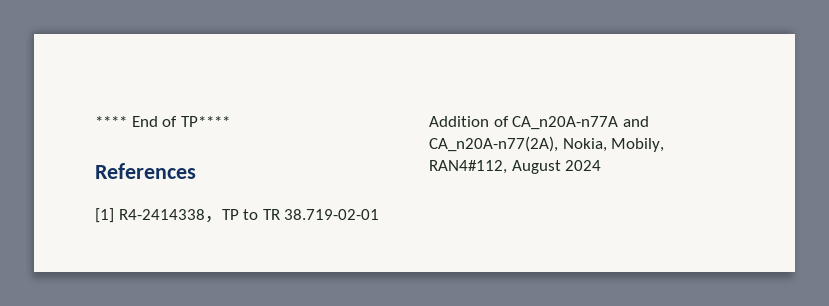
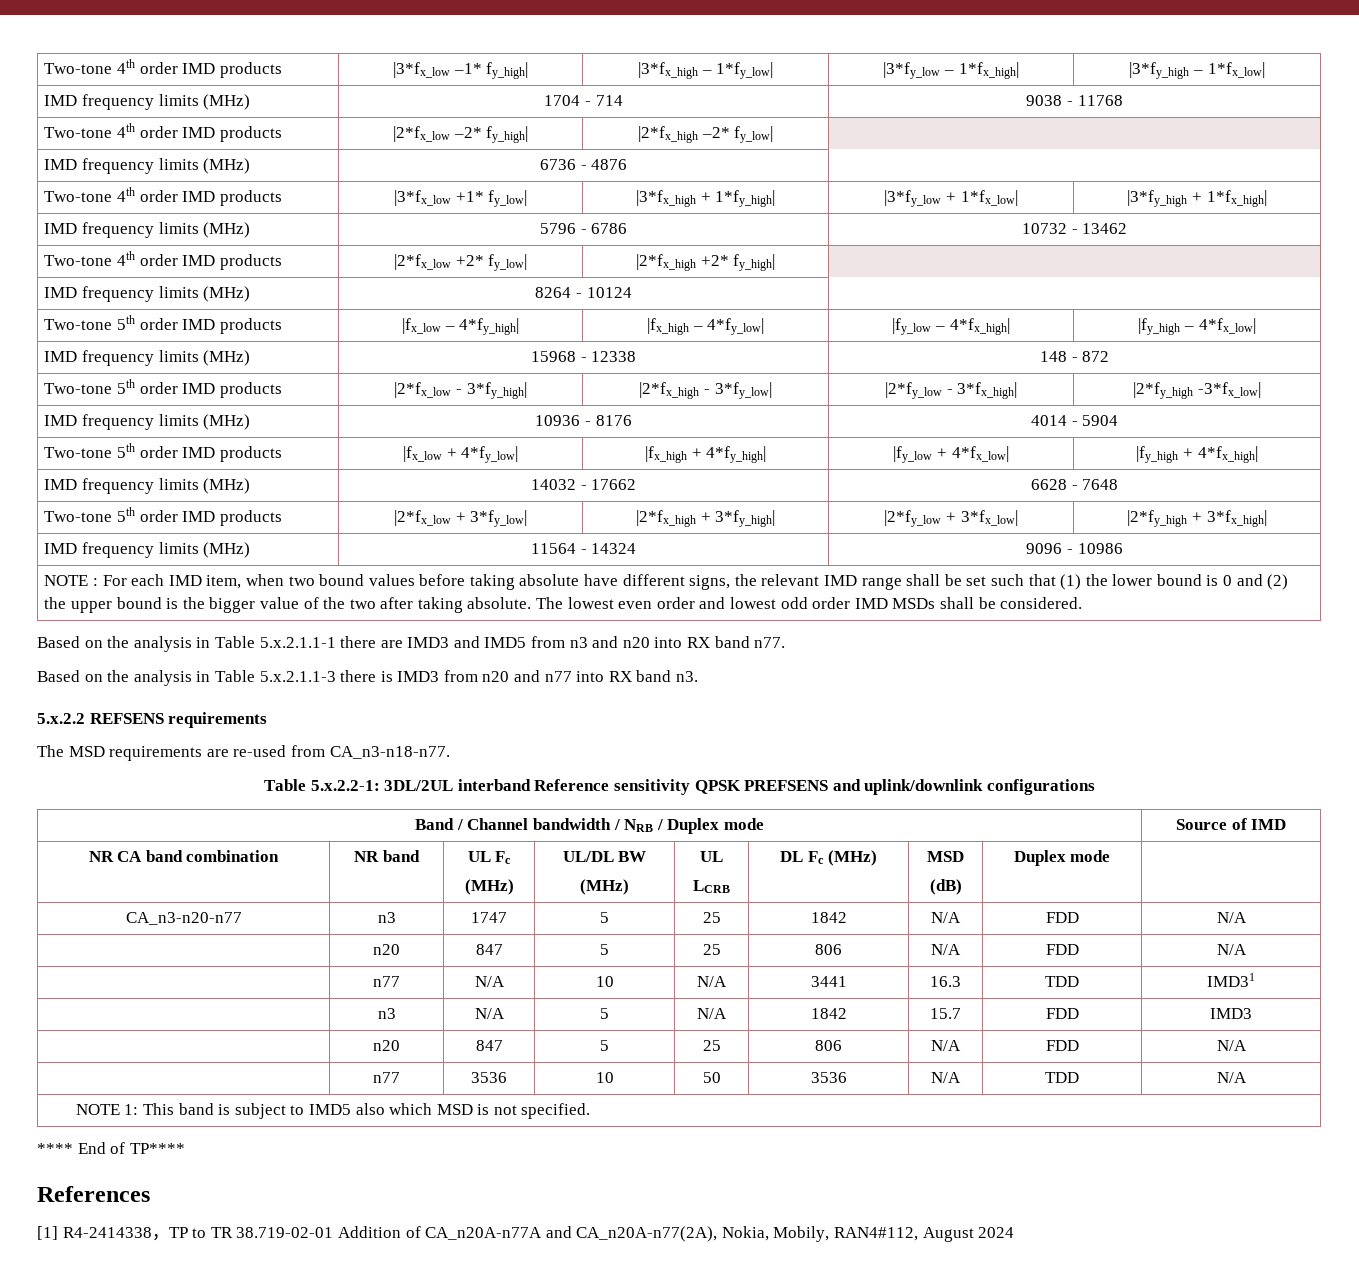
(95, 121) none -> [44,59,282,78] [392,62,529,79] [637,62,774,79] [883,62,1019,79] [1129,62,1265,79] [44,94,251,110] [544,95,623,106] [1026,95,1123,106] [44,123,282,142] [392,126,529,143] [637,126,774,143] [44,158,251,174] [539,159,628,170] [44,187,282,206] [393,190,528,207] [635,190,776,207] [884,190,1018,207] [1127,190,1267,207] [44,222,251,238] [539,223,628,234] [1021,223,1128,234] [44,251,282,270] [393,254,528,271] [635,254,776,271] [44,286,251,302] [535,287,632,298] [44,315,282,334] [401,318,520,335] [646,318,765,335] [892,318,1010,335] [1138,318,1256,335] [44,350,251,366] [530,351,637,362] [1039,351,1110,362] [44,379,282,398] [394,382,527,399] [639,382,772,399] [884,382,1018,399] [1133,382,1261,399] [44,414,251,430] [535,415,632,426] [1030,415,1119,426] [44,443,282,462] [402,446,519,463] [644,446,767,463] [893,446,1009,463] [1136,446,1258,463] [44,478,251,494] [530,479,637,490] [1030,479,1119,490] [44,507,282,526] [393,510,528,527] [635,510,776,527] [884,510,1018,527] [1127,510,1267,527] [44,542,251,558] [530,543,637,554] [1026,543,1123,554] [44,574,1289,590] [44,597,1083,613] [37,636,786,652] [37,670,699,686] [37,712,268,728] [37,745,450,761] [264,779,1095,795] [415,818,764,834] [1175,818,1287,830] [88,850,280,862] [354,850,420,862] [467,851,512,864] [464,879,514,895] [562,851,647,862] [580,879,629,895] [700,851,723,862] [693,880,730,893] [780,850,877,866] [927,851,964,862] [929,879,962,895] [1013,850,1111,866] [125,912,242,925] [377,912,396,923] [471,912,507,923] [600,912,609,923] [702,912,721,923] [810,912,847,923] [931,912,961,923] [1045,912,1079,923] [1216,912,1247,923] [373,944,400,955] [475,944,503,955] [600,944,609,955] [702,944,721,955] [815,944,842,955] [931,944,961,955] [1045,944,1079,955] [1216,944,1247,955] [373,976,400,987] [474,976,505,987] [595,976,614,987] [697,976,727,987] [810,976,847,987] [930,976,961,987] [1045,976,1079,987] [1207,973,1255,987] [377,1008,396,1019] [474,1008,505,1019] [600,1008,609,1019] [697,1008,727,1019] [810,1008,847,1019] [930,1008,961,1019] [1045,1008,1079,1019] [1210,1008,1252,1019] [373,1040,400,1051] [475,1040,503,1051] [600,1040,609,1051] [702,1040,721,1051] [815,1040,842,1051] [931,1040,961,1051] [1045,1040,1079,1051] [1216,1040,1247,1051] [373,1072,400,1083] [471,1072,507,1083] [595,1072,614,1083] [702,1072,721,1083] [810,1072,847,1083] [931,1072,961,1083] [1045,1072,1079,1083] [1216,1072,1247,1083] [75,1103,591,1119] Two-tone 4th order IMD products | |3*fx_low –1* fy_high| | |3*fx_high – 1*fy_low| | |3*fy_low – 1*fx_high| | |3*fy_high – 1*fx_low| // IMD frequency limits (MHz) | 1704 - 714 | 9038 - 11768 // Two-tone 4th order IMD products | |2*fx_low –2* fy_high| | |2*fx_high –2* fy_low| | // IMD frequency limits (MHz) | 6736 - 4876 | // Two-tone 4th order IMD products | |3*fx_low +1* fy_low| | |3*fx_high + 1*fy_high| | |3*fy_low + 1*fx_low| | |3*fy_high + 1*fx_high| // IMD frequency limits (MHz) | 5796 - 6786 | 10732 - 13462 // Two-tone 4th order IMD products | |2*fx_low +2* fy_low| | |2*fx_high +2* fy_high| | // IMD frequency limits (MHz) | 8264 - 10124 | // Two-tone 5th order IMD products | |fx_low – 4*fy_high| | |fx_high – 4*fy_low| | |fy_low – 4*fx_high| | |fy_high – 4*fx_low| // IMD frequency limits (MHz) | 15968 - 12338 | 148 - 872 // Two-tone 5th order IMD products | |2*fx_low - 3*fy_high| | |2*fx_high - 3*fy_low| | |2*fy_low - 3*fx_high| | |2*fy_high -3*fx_low| // IMD frequency limits (MHz) | 10936 - 8176 | 4014 - 5904 // Two-tone 5th order IMD products | |fx_low + 4*fy_low| | |fx_high + 4*fy_high| | |fy_low + 4*fx_low| | |fy_high + 4*fx_high| // IMD frequency limits (MHz) | 14032 - 17662 | 6628 - 7648 // Two-tone 5th order IMD products | |2*fx_low + 3*fy_low| | |2*fx_high + 3*fy_high| | |2*fy_low + 3*fx_low| | |2*fy_high + 3*fx_high| // IMD frequency limits (MHz) | 11564 - 14324 | 9096 - 10986 // NOTE : For each IMD item, when two bound values before taking absolute have different signs, the relevant IMD range shall be set such that (1) the lower bound is 0 and (2) the upper bound is the bigger value of the two after taking absolute. The lowest even order and lowest odd order IMD MSDs shall be considered. // Based on the analysis in Table 5.x.2.1.1-1 there are IMD3 and IMD5 from n3 and n20 into RX band n77. // Based on the analysis in Table 5.x.2.1.1-3 there is IMD3 from n20 and n77 into RX band n3. // 5.x.2.2 REFSENS requirements // The MSD requirements are re-used from CA_n3-n18-n77. // Table 5.x.2.2-1: 3DL/2UL interband Reference sensitivity QPSK PREFSENS and uplink/downlink configurations // Band / Channel bandwidth / NRB / Duplex mode | Source of IMD // NR CA band combination | NR band | UL Fc // (MHz) | UL/DL BW // (MHz) | UL // LCRB | DL Fc (MHz) | MSD // (dB) | Duplex mode | // CA_n3-n20-n77 | n3 | 1747 | 5 | 25 | 1842 | N/A | FDD | N/A // | n20 | 847 | 5 | 25 | 806 | N/A | FDD | N/A // | n77 | N/A | 10 | N/A | 3441 | 16.3 | TDD | IMD31 // | n3 | N/A | 5 | N/A | 1842 | 15.7 | FDD | IMD3 // | n20 | 847 | 5 | 25 | 806 | N/A | FDD | N/A // | n77 | 3536 | 10 | 50 | 3536 | N/A | TDD | N/A // NOTE 1: This band is subject to IMD5 also which MSD is not specified. //

